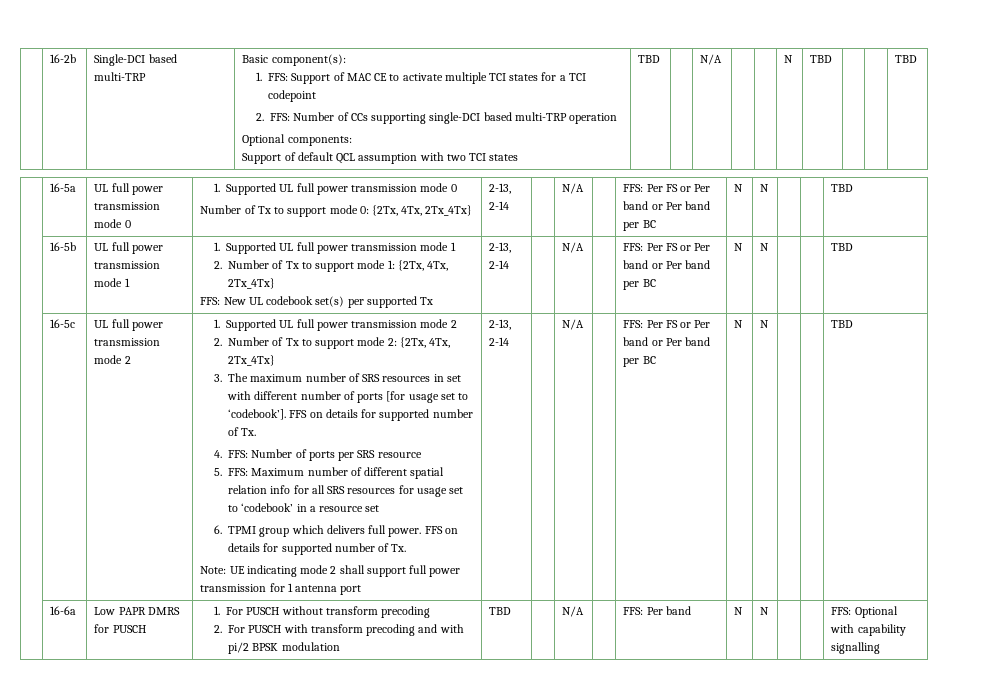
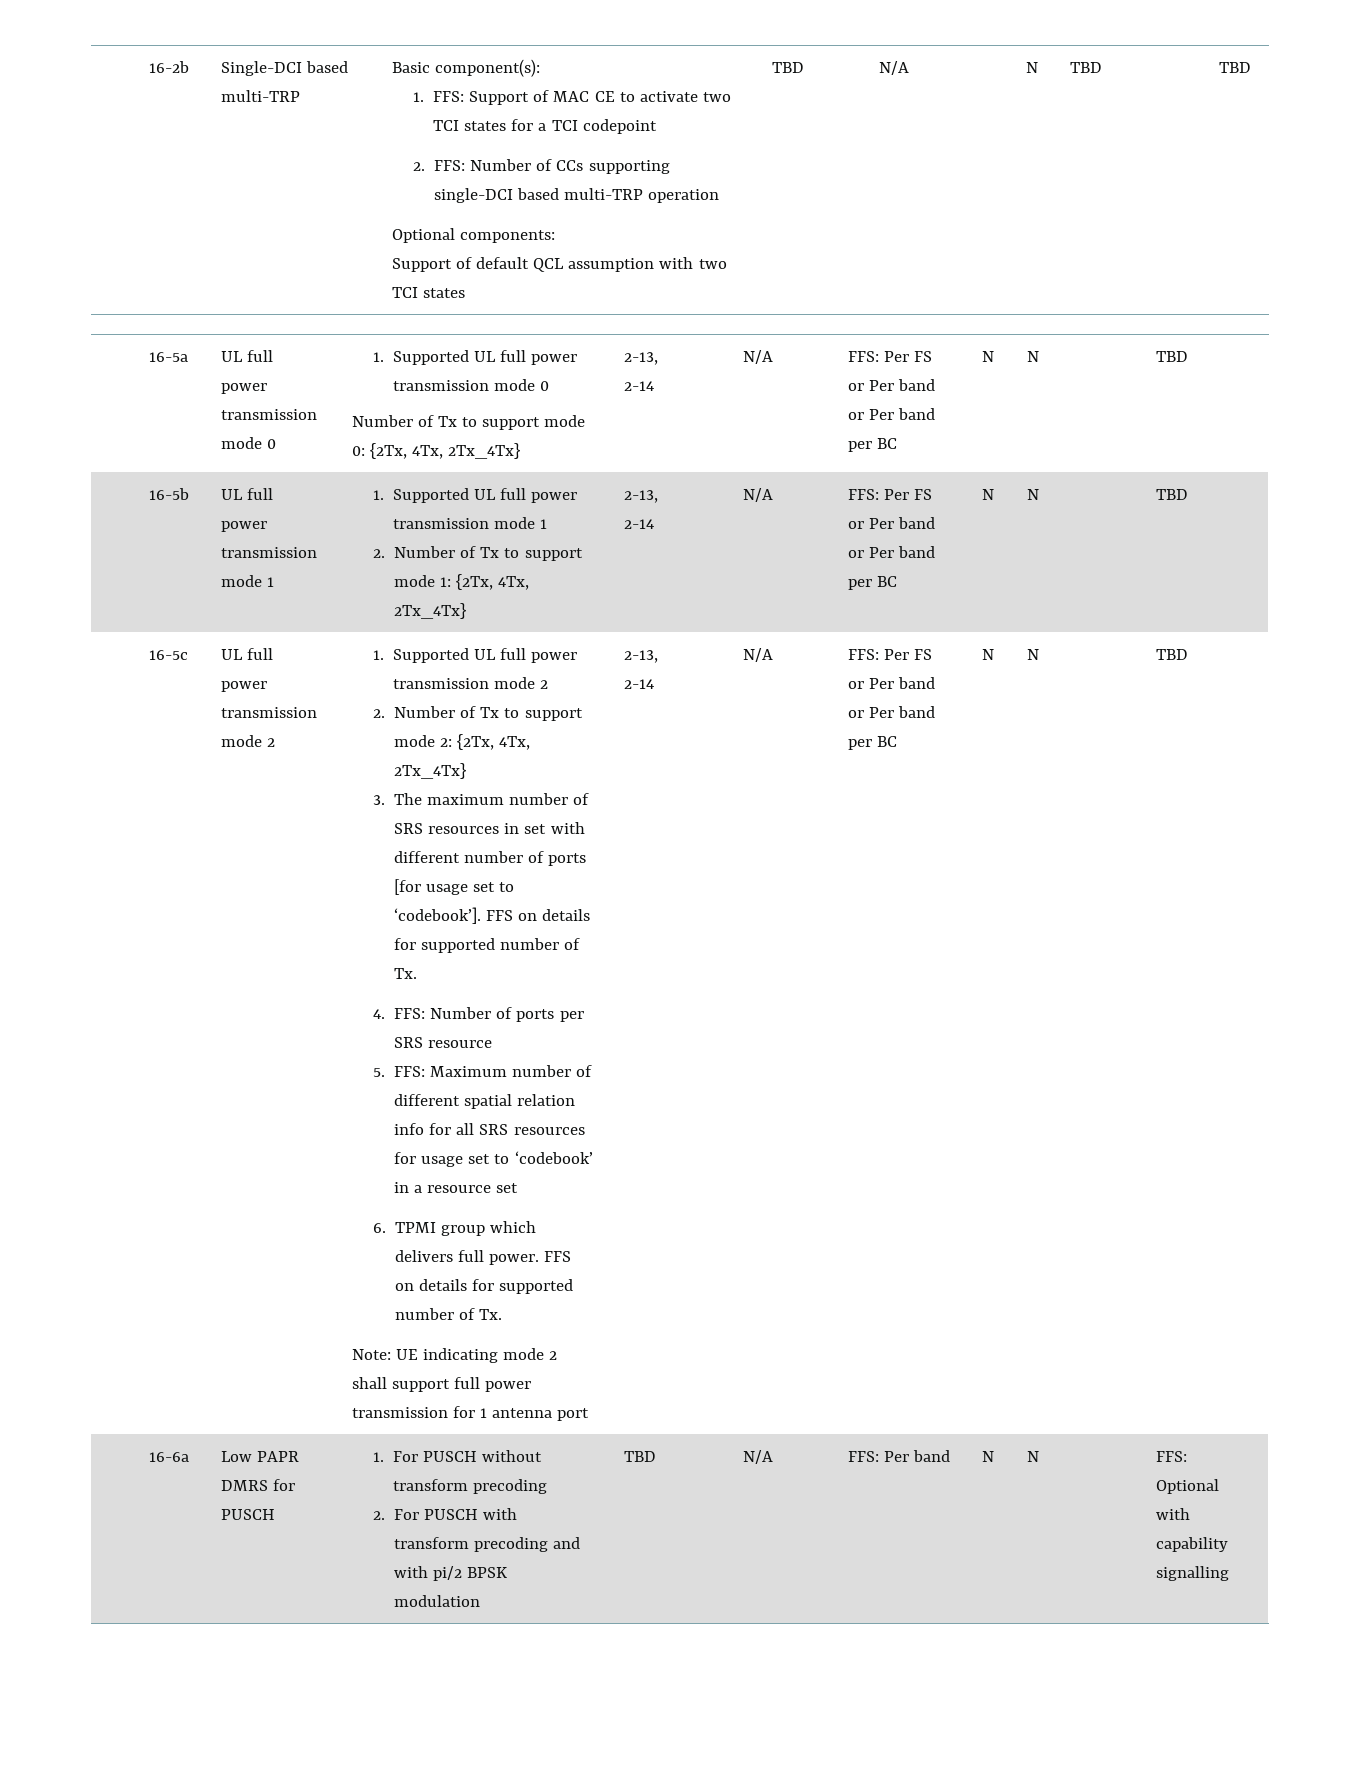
[444,72,487,84] multiple -> [702,92,731,102] two
[200,296,434,308] // FFS: New UL codebook set(s) per supported Tx -> (467, 611) none

